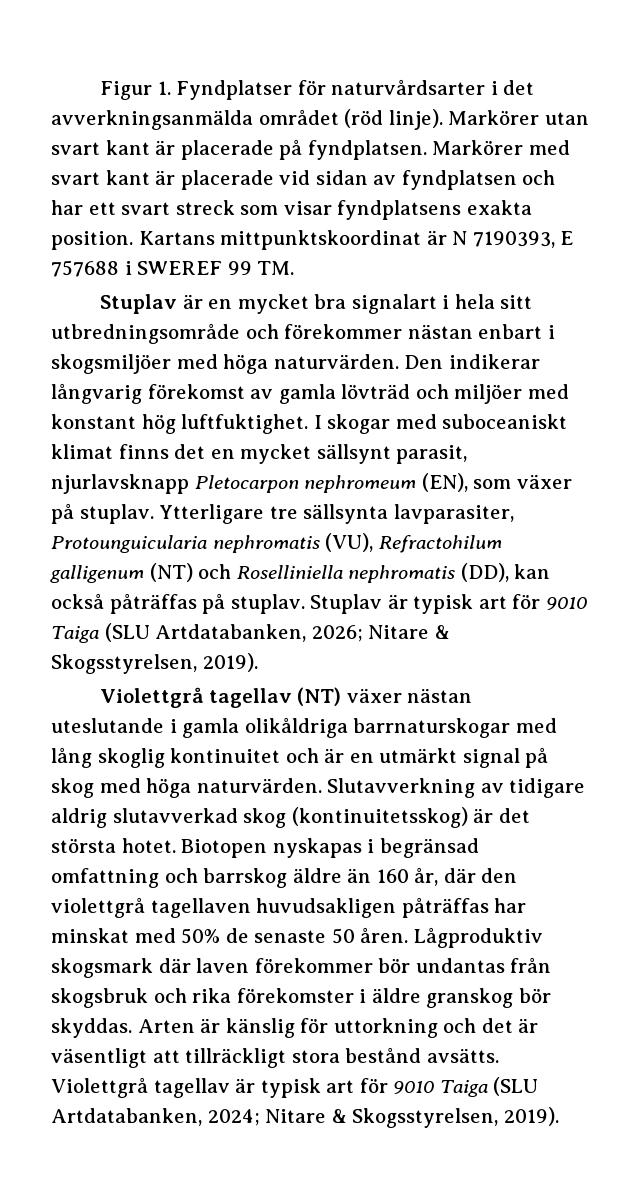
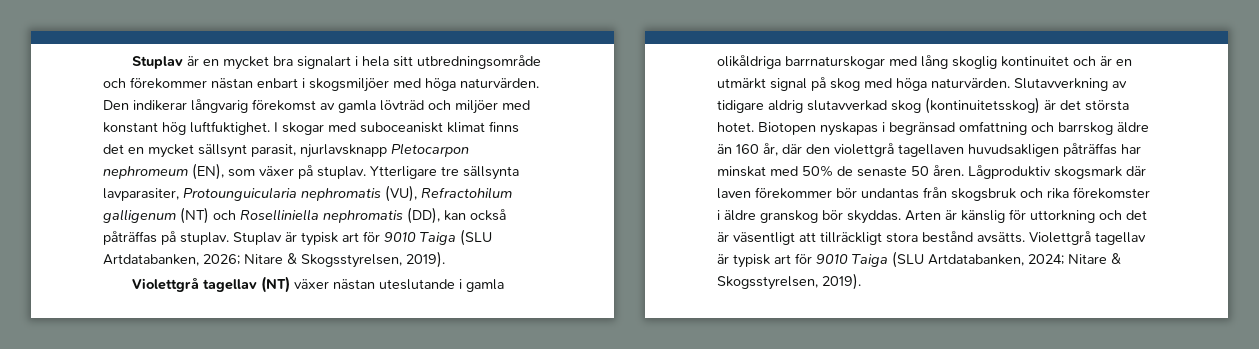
[100,79,535,100] [51,109,589,130] [51,139,570,160] [51,170,556,190] [51,200,532,220] [51,230,574,250] [51,260,295,277] Figur 1. Fyndplatser för naturvårdsarter i det avverkningsanmälda området (röd linje). Markörer utan svart kant är placerade på fyndplatsen. Markörer med svart kant är placerade vid sidan av fyndplatsen och har ett svart streck som visar fyndplatsens exakta position. Kartans mittpunktskoordinat är N 7190393, E 757688 i SWEREF 99 TM. // -> (132, 62) none

